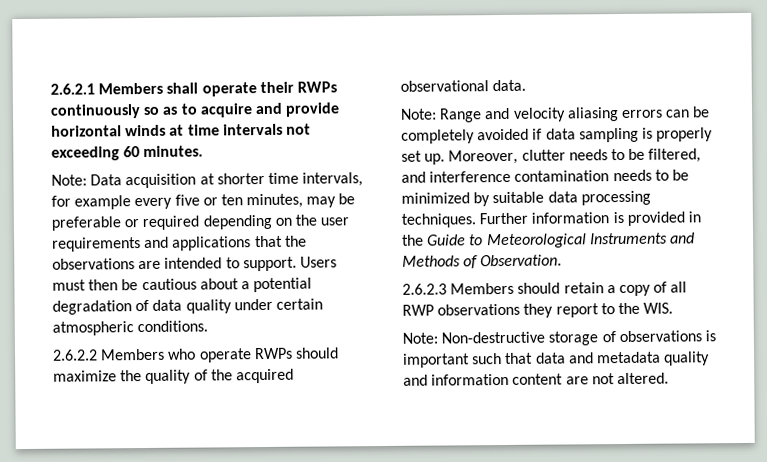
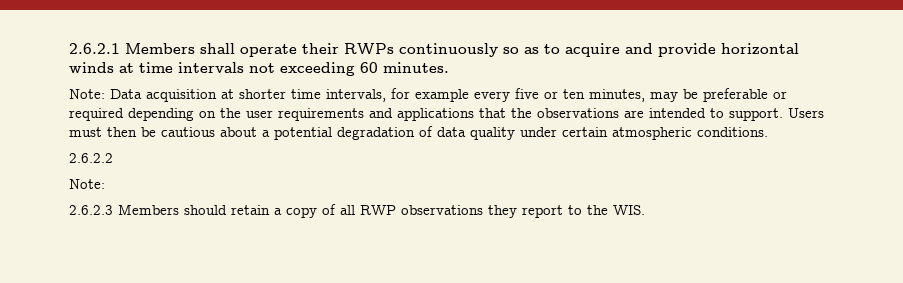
[100,347,339,363] [53,368,294,385] [400,79,527,92] [400,106,711,123] [401,127,714,144] [401,148,702,165] [401,169,689,183] [401,190,651,207] [401,211,701,228] [402,232,695,249] [402,254,563,269] Members who operate RWPs should maximize the quality of the acquired observational data. // Note: Range and velocity aliasing errors can be completely avoided if data sampling is properly set up. Moreover, clutter needs to be filtered, and interference contamination needs to be minimized by suitable data processing techniques. Further information is provided in the Guide to Meteorological Instruments and Methods of Observation. -> [69,179,105,189] // Note:
[402,330,716,346] [403,351,711,368] [403,372,669,386] // Note: Non-destructive storage of observations is important such that data and metadata quality and information content are not altered. -> (645, 210) none

